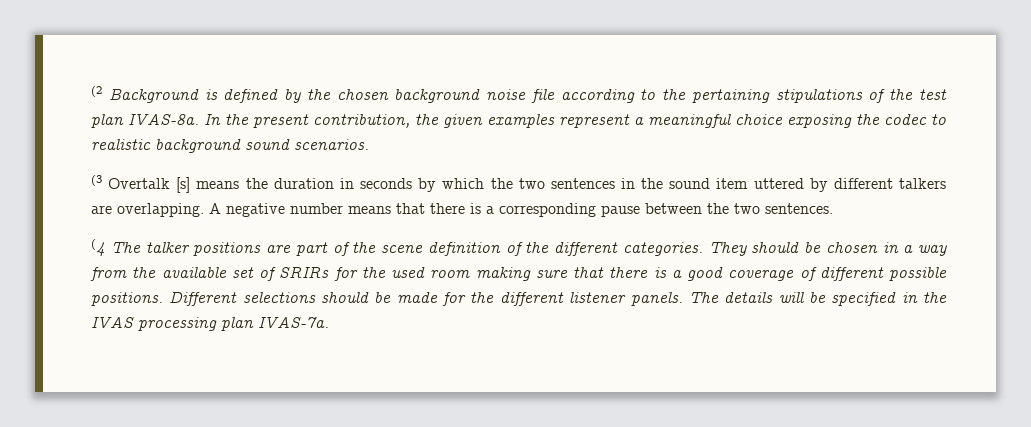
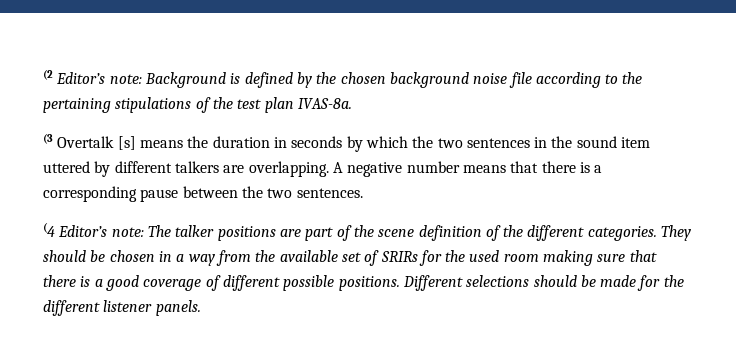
(102, 91) none -> [56,72,142,84] Editor’s note:
[204,114,946,128] [91,139,369,153] In the present contribution, the given examples represent a meaningful choice exposing the codec to realistic background sound scenarios. -> (352, 103) none
(105, 248) none -> [58,225,144,237] Editor’s note:
[688,292,948,306] [91,316,329,331] The details will be specified in the IVAS processing plan IVAS-7a. -> (201, 308) none

